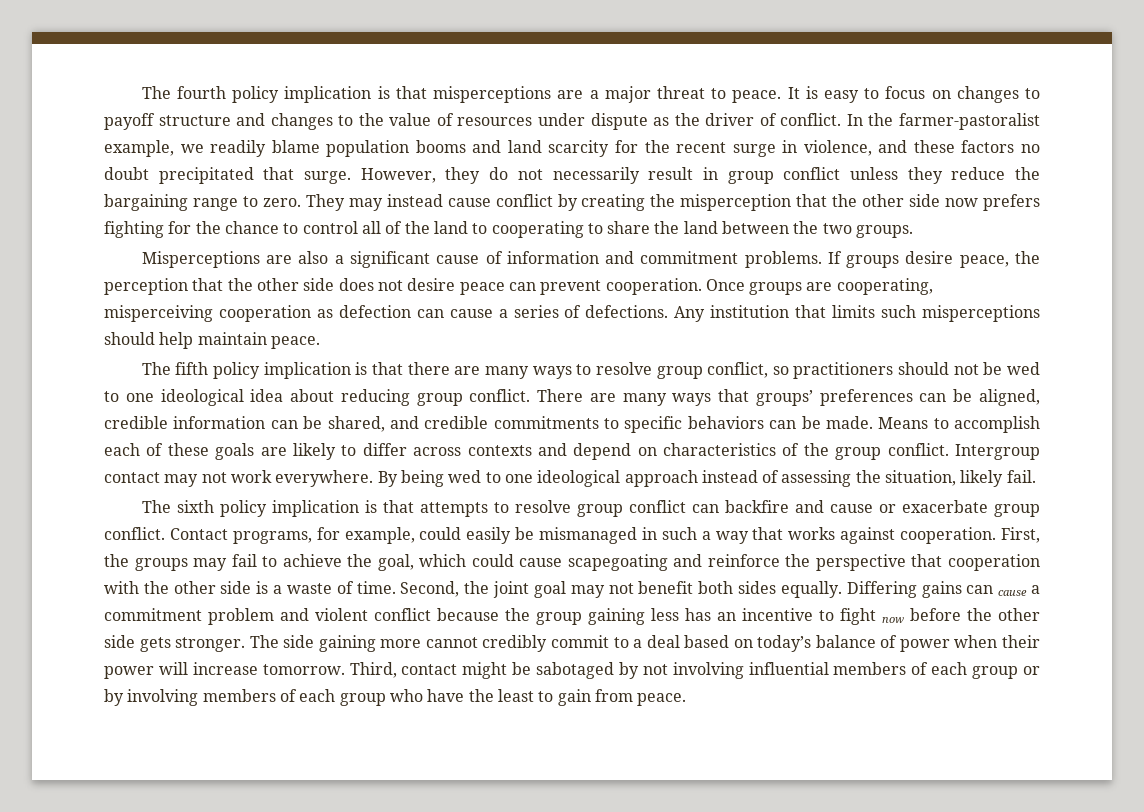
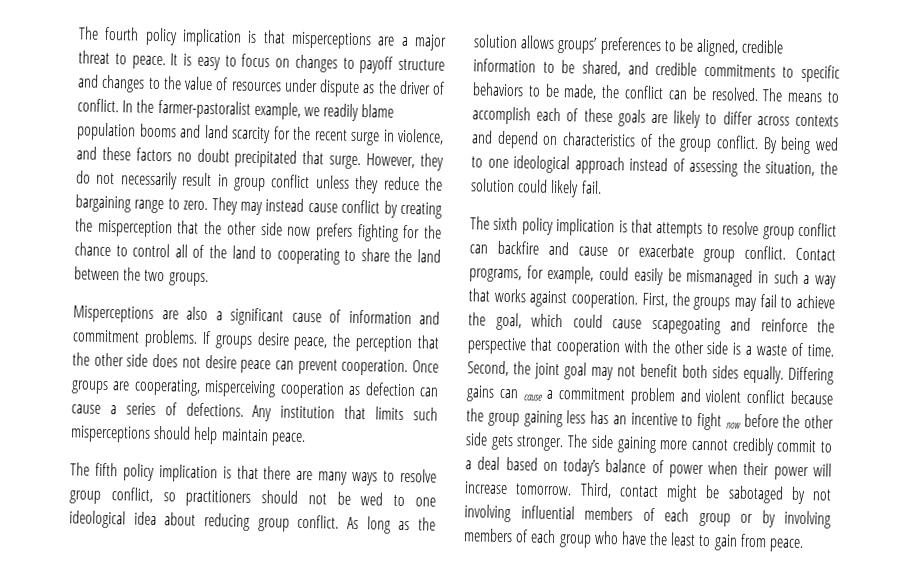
[537,389,750,406] There are many ways that -> [346,516,436,534] [473,34,556,49] As long as the solution allows
[919,393,947,402] can -> [663,40,677,52] to
[270,420,298,429] can -> [542,61,555,73] to
[769,416,929,429] can be made. Means -> [527,83,824,103] to be made, the conflict can be resolved. The means
[955,444,1041,460] [104,470,374,487] Intergroup contact may not work everywhere. -> (759, 142) none
(957, 478) none -> [820,161,838,175] [470,178,549,193] the solution could

